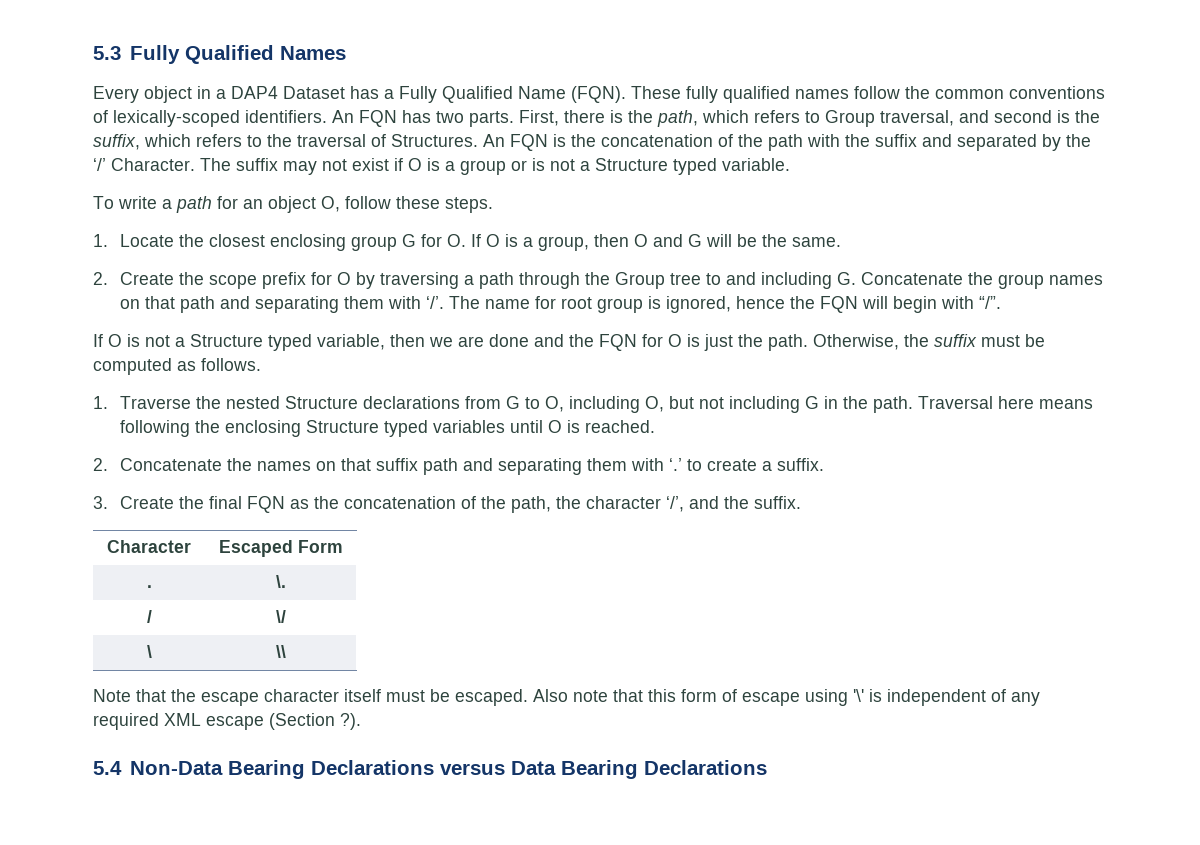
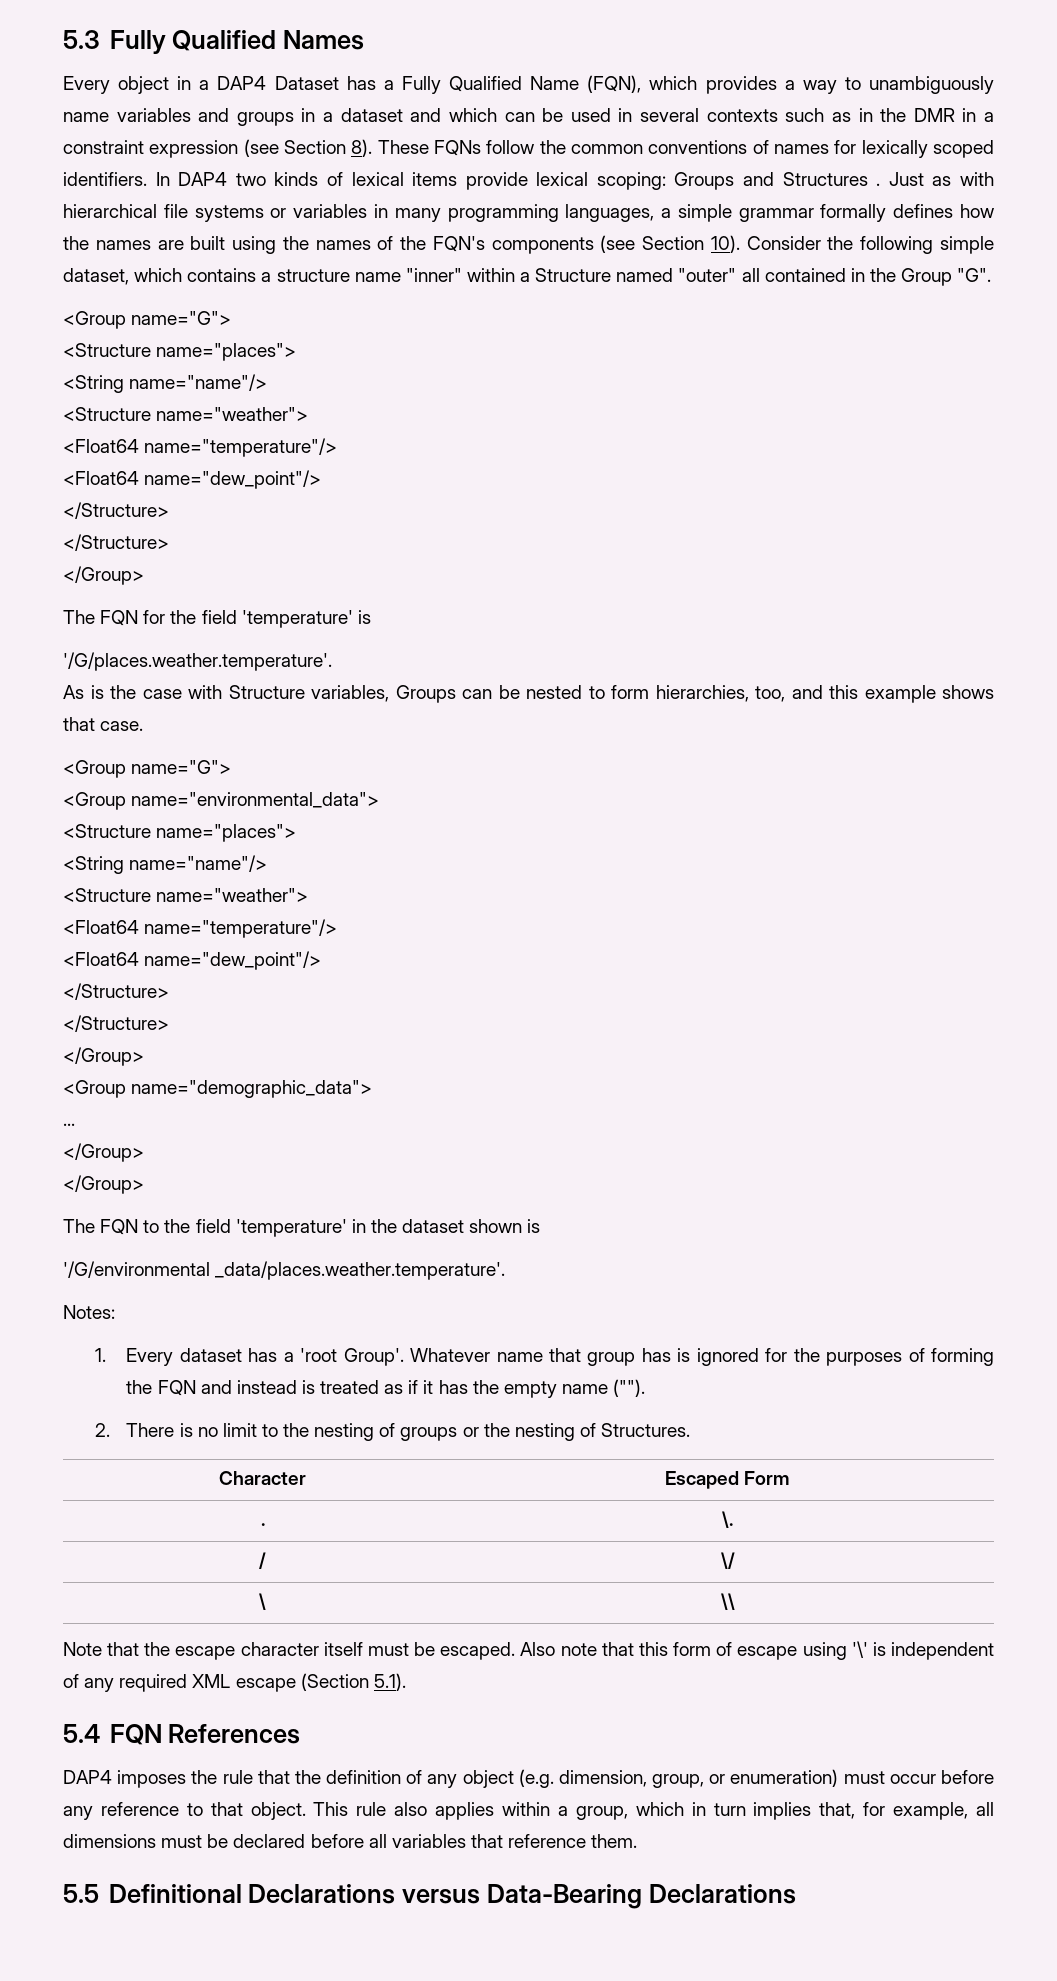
[571,86,849,103] (FQN). These fully qualified names -> [587,75,995,94] [63,108,994,126] [63,139,481,158] (FQN), which provides a way to unambiguously name variables and groups in a dataset and which can be used in several contexts such as in the DMR in a constraint expression (see Section 8). These FQNs
[113,110,1100,127] [93,134,1091,151] [93,158,790,175] [93,196,493,213] [93,234,841,251] [93,272,1103,289] [119,296,1001,313] [93,334,1045,351] [93,358,261,375] [93,396,1093,413] [119,420,655,437] [93,458,824,475] [93,496,801,513] lexically-scoped identifiers. An FQN has two parts. First, there is the path, which refers to Group traversal, and second is the suffix, which refers to the traversal of Structures. An FQN is the concatenation of the path with the suffix and separated by the ‘/’ Character. The suffix may not exist if O is a group or is not a Structure typed variable. // To write a path for an object O, follow these steps. // 1. Locate the closest enclosing group G for O. If O is a group, then O and G will be the same. // 2. Create the scope prefix for O by traversing a path through the Group tree to and including G. Concatenate the group names on that path and separating them with ‘/’. The name for root group is ignored, hence the FQN will begin with “/”. // If O is not a Structure typed variable, then we are done and the FQN for O is just the path. Otherwise, the suffix must be computed as follows. // 1. Traverse the nested Structure declarations from G to O, including O, but not including G in the path. Traversal here means following the enclosing Structure typed variables until O is reached. // 2. Concatenate the names on that suffix path and separating them with ‘.’ to create a suffix. // 3. Create the final FQN as the concatenation of the path, the character ‘/’, and the suffix. -> [774,140,995,158] [63,172,995,190] [63,204,995,222] [63,235,994,254] [63,268,992,286] [63,311,232,329] [63,343,297,361] [63,374,268,393] [63,407,309,421] [63,438,338,457] [63,470,322,489] [63,502,169,519] [63,534,169,551] [63,566,144,585] [63,610,371,628] [63,652,332,671] [63,685,994,703] [63,717,144,731] [63,760,232,778] [63,792,380,810] [63,824,297,842] [63,855,268,874] [63,888,309,902] [63,919,338,938] [63,951,322,970] [63,983,169,1000] [63,1015,169,1032] [63,1047,144,1066] [63,1080,373,1098] [63,1123,75,1126] [63,1143,144,1162] [63,1175,144,1194] [63,1219,541,1237] [63,1261,506,1280] [63,1305,115,1319] [94,1348,994,1366] [126,1379,646,1398] [94,1423,691,1441] names for lexically scoped identifiers. In DAP4 two kinds of lexical items provide lexical scoping: Groups and Structures . Just as with hierarchical file systems or variables in many programming languages, a simple grammar formally defines how the names are built using the names of the FQN's components (see Section 10). Consider the following simple dataset, which contains a structure name "inner" within a Structure named "outer" all contained in the Group "G". // <Group name="G"> // <Structure name="places"> // <String name="name"/> // <Structure name="weather"> // <Float64 name="temperature"/> // <Float64 name="dew_point"/> // </Structure> // </Structure> // </Group> // The FQN for the field 'temperature' is // '/G/places.weather.temperature'. // As is the case with Structure variables, Groups can be nested to form hierarchies, too, and this example shows that case. // <Group name="G"> // <Group name="environmental_data"> // <Structure name="places"> // <String name="name"/> // <Structure name="weather"> // <Float64 name="temperature"/> // <Float64 name="dew_point"/> // </Structure> // </Structure> // </Group> // <Group name="demographic_data"> // ... // </Group> // </Group> // The FQN to the field 'temperature' in the dataset shown is // '/G/environmental _data/places.weather.temperature'. // Notes: // 1. Every dataset has a 'root Group'. Whatever name that group has is ignored for the purposes of forming the FQN and instead is treated as if it has the empty name (""). // 2. There is no limit to the nesting of groups or the nesting of Structures.
[340,713,361,730] ?). -> [373,1673,406,1691] 5.1).
[129,760,638,779] Non-Data Bearing Declarations versus Data Bearing -> [109,1724,301,1745] [63,1769,994,1788] [63,1802,995,1820] [63,1834,638,1848] [63,1884,643,1909] FQN References // DAP4 imposes the rule that the definition of any object (e.g. dimension, group, or enumeration) must occur before any reference to that object. This rule also applies within a group, which in turn implies that, for example, all dimensions must be declared before all variables that reference them. // 5.5 Definitional Declarations versus Data-Bearing

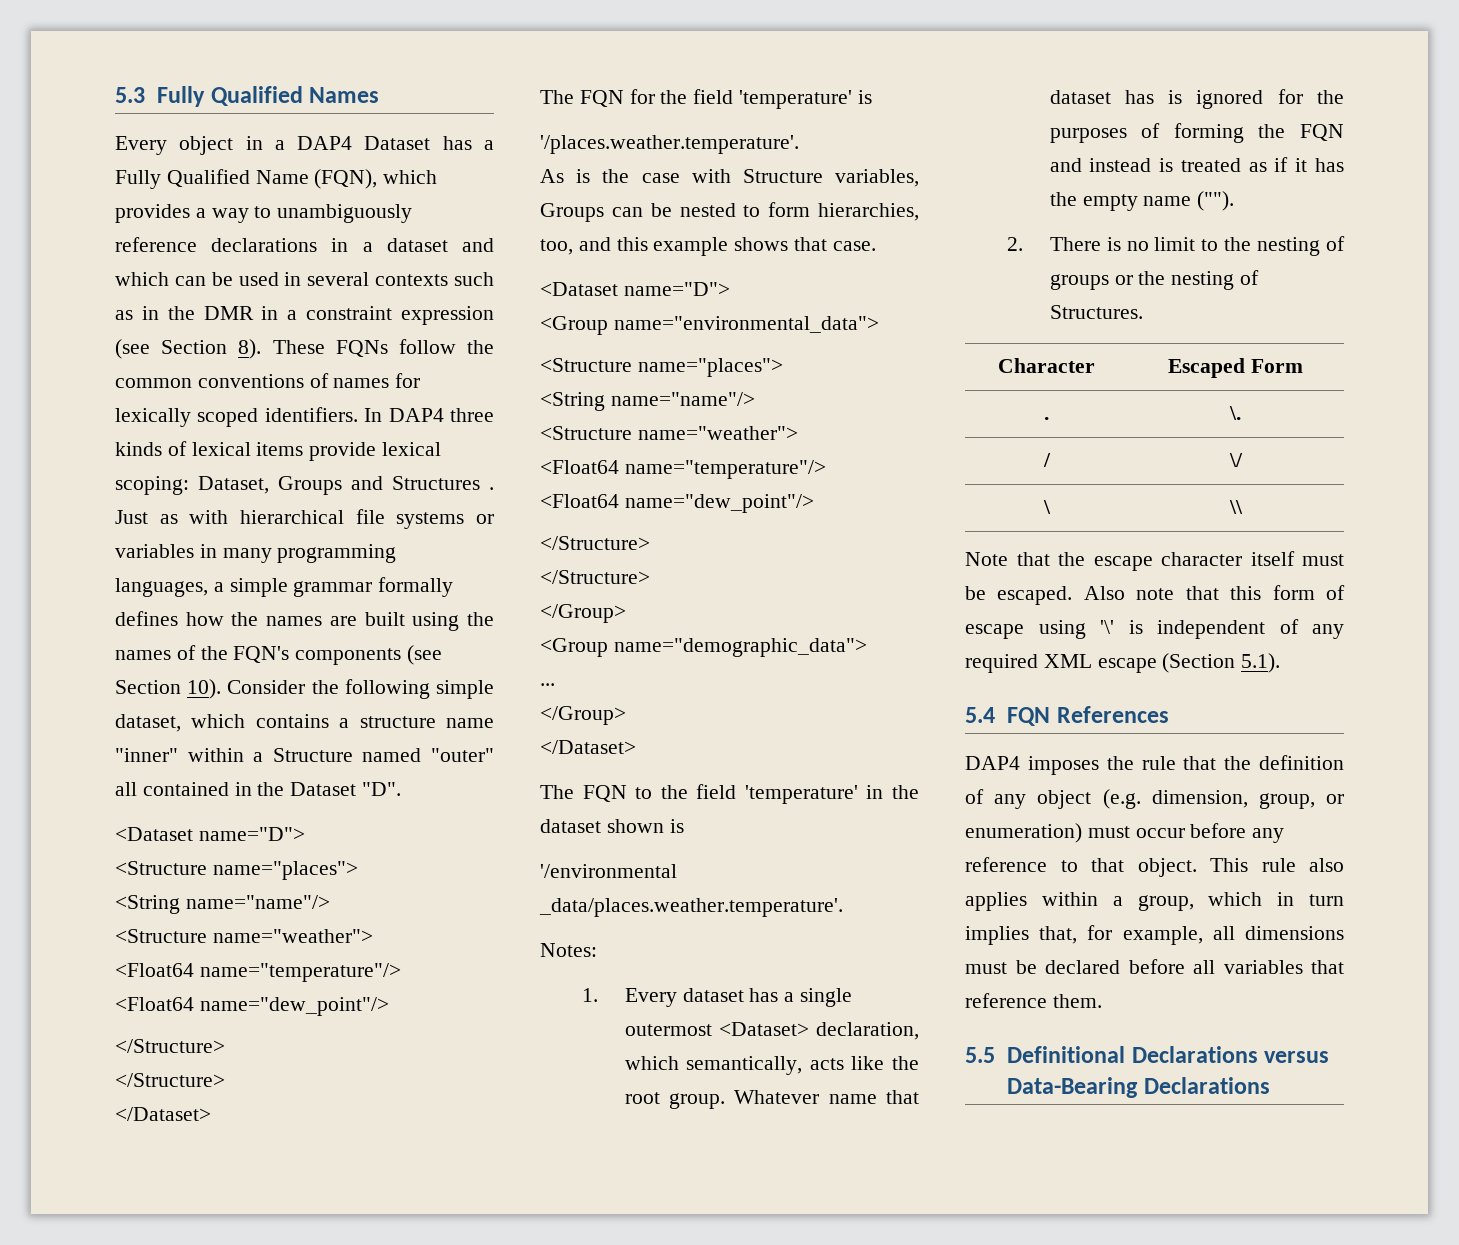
[63,108,294,126] name variables and groups -> [115,237,318,252] reference declarations
[235,173,266,186] two -> [449,408,494,422] three
(666, 181) none -> [198,476,269,494] Dataset,
[901,268,992,286] [63,311,232,329] Group "G". // <Group name="G"> -> [290,782,402,796] [115,827,305,841] Dataset "D". // <Dataset name="D">
[63,566,144,585] </Group> -> [115,1107,211,1121] </Dataset>
[63,652,332,671] '/G/places.weather.temperature'. -> [540,135,799,154] '/places.weather.temperature'.
[63,760,232,778] <Group name="G"> -> [540,282,730,296] <Dataset name="D">
[63,1175,144,1194] </Group> -> [540,740,636,754] </Dataset>
[63,1261,210,1278] '/G/environmental -> [540,864,677,878] '/environmental
[300,1348,404,1366] 'root Group'. -> [799,988,852,1007] [624,1022,919,1040] [624,1056,919,1075] [624,1092,726,1109] single outermost <Dataset> declaration, which semantically, acts like the root group.
[587,1352,636,1366] group -> [1049,90,1111,104] dataset

